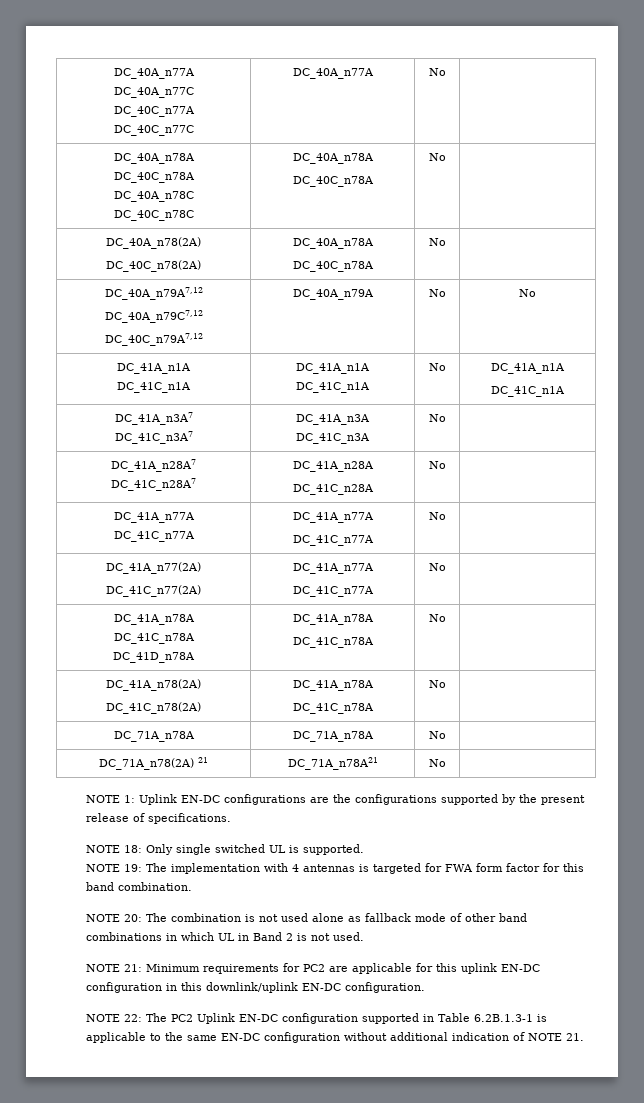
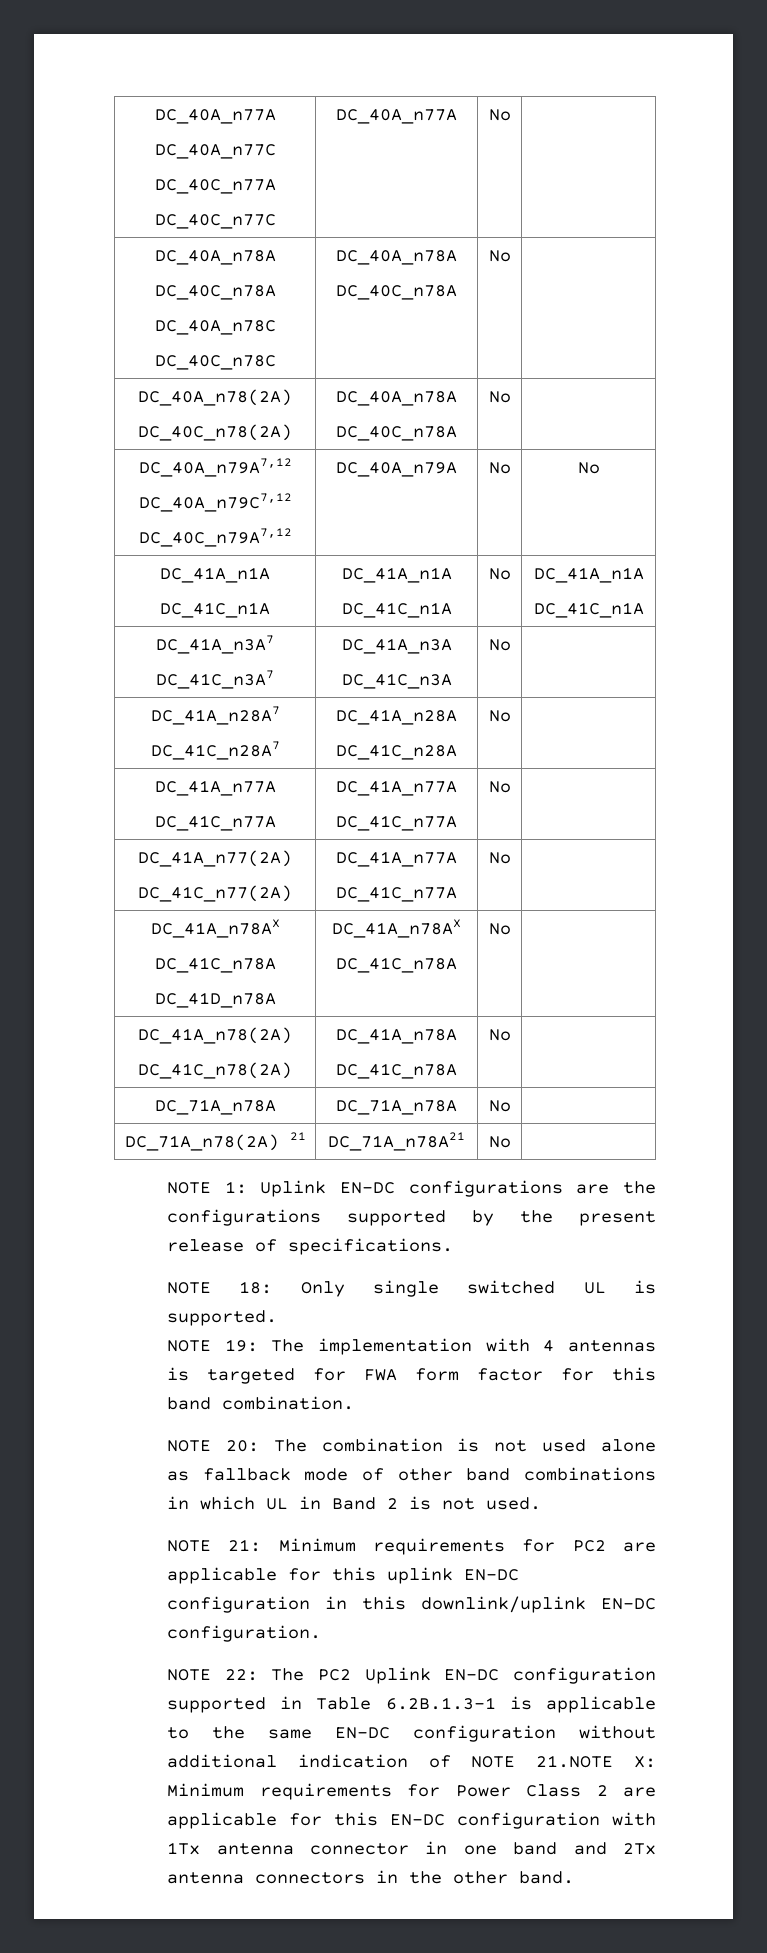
[113,614,195,625] DC_41A_n78A -> [150,919,280,938] DC_41A_n78AX
[292,614,374,625] DC_41A_n78A -> [332,919,461,938] DC_41A_n78AX
[565,1033,584,1041] 21. -> [536,1755,656,1768] [167,1783,656,1800] [167,1812,656,1829] [167,1841,656,1855] [167,1870,575,1884] 21.NOTE X: Minimum requirements for Power Class 2 are applicable for this EN-DC configuration with 1Tx antenna connector in one band and 2Tx antenna connectors in the other band.

